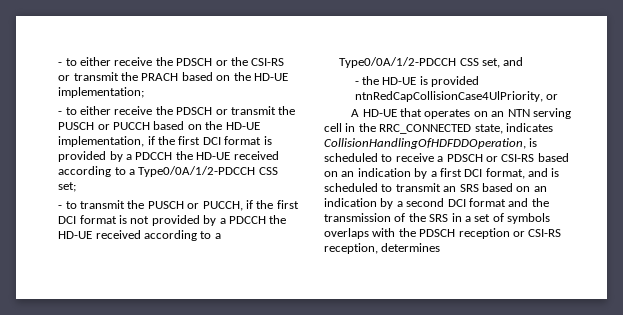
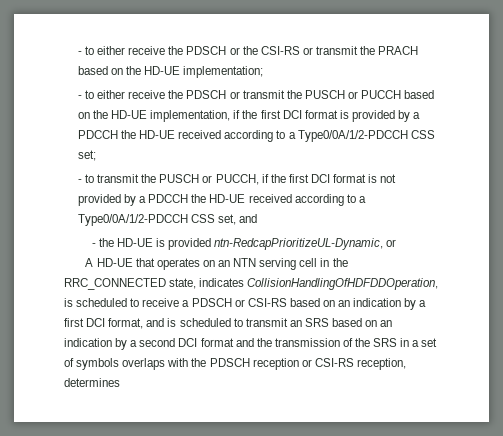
[354,91,543,102] ntnRedCapCollisionCase4UlPriority, -> [214,238,384,250] ntn-RedcapPrioritizeUL-Dynamic,

